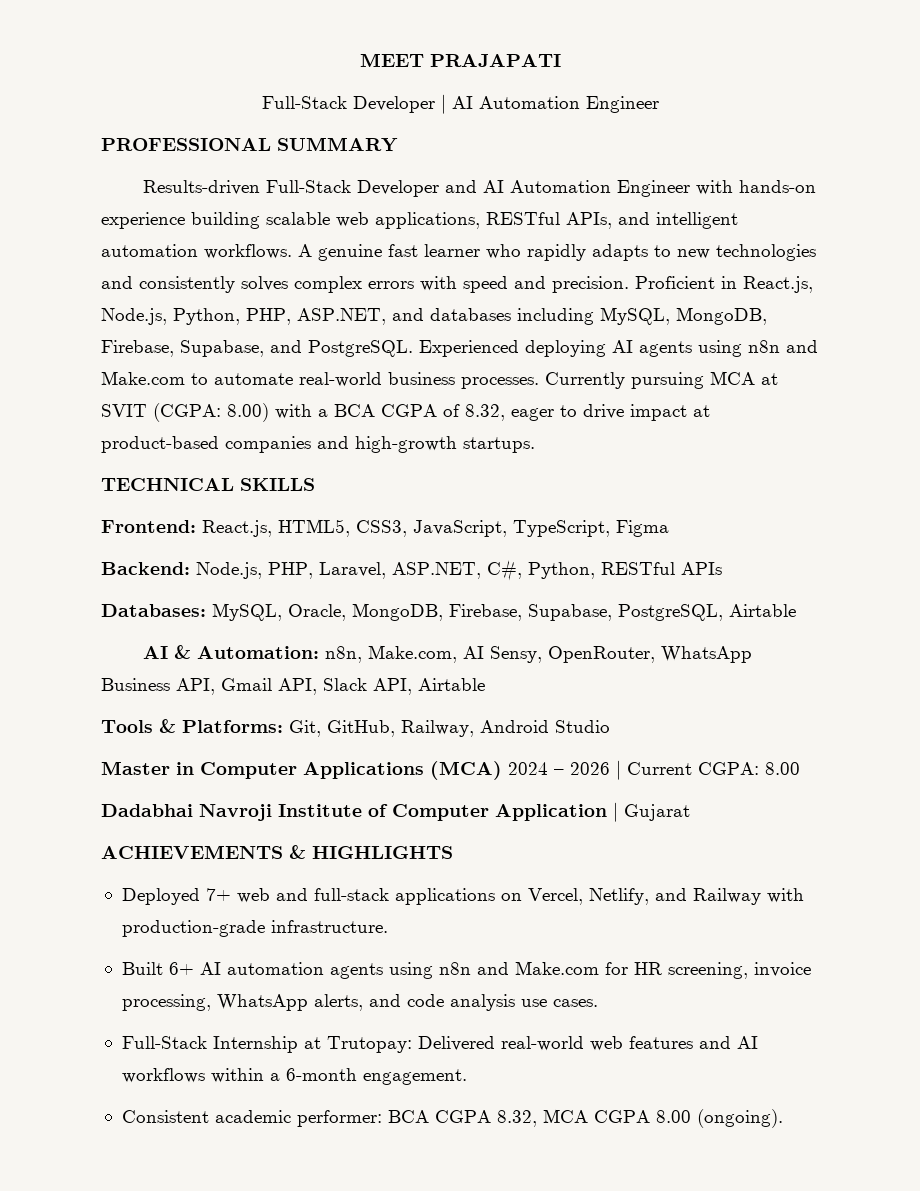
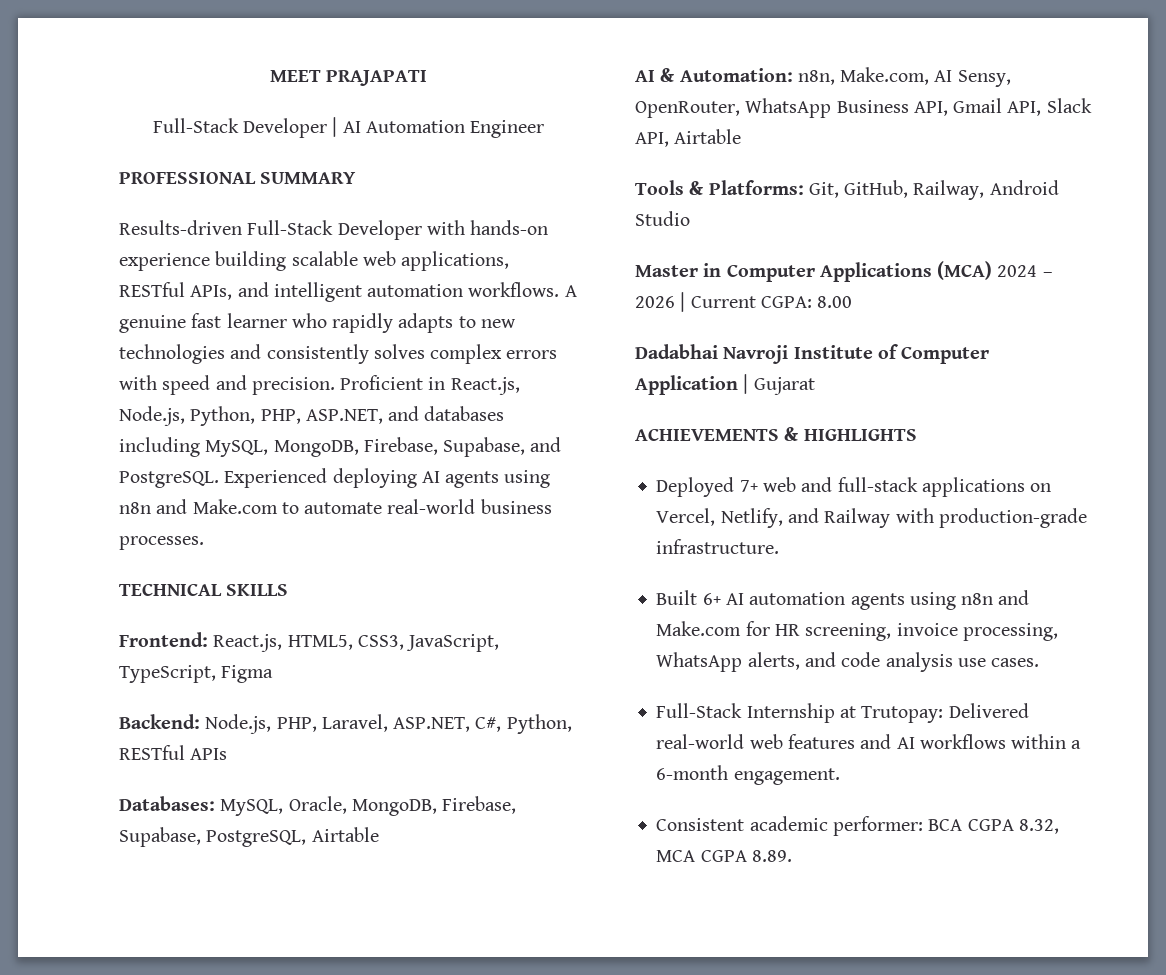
[445,180,691,197] and AI Automation Engineer -> (422, 230) none
[545,371,778,389] [101,403,710,422] [101,436,535,453] Currently pursuing MCA at SVIT (CGPA: 8.00) with a BCA CGPA of 8.32, eager to drive impact at product-based companies and high-growth startups. -> (204, 543) none
[655,1109,783,1128] 8.00 (ongoing). -> [751,850,792,862] 8.89.

